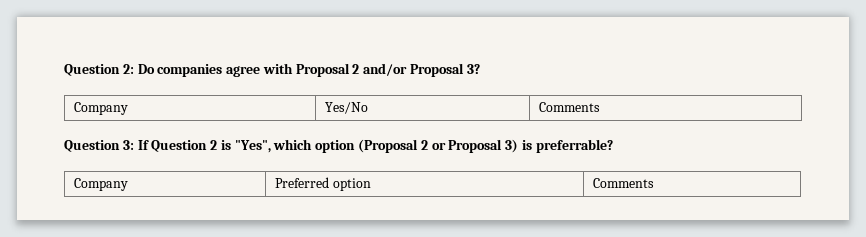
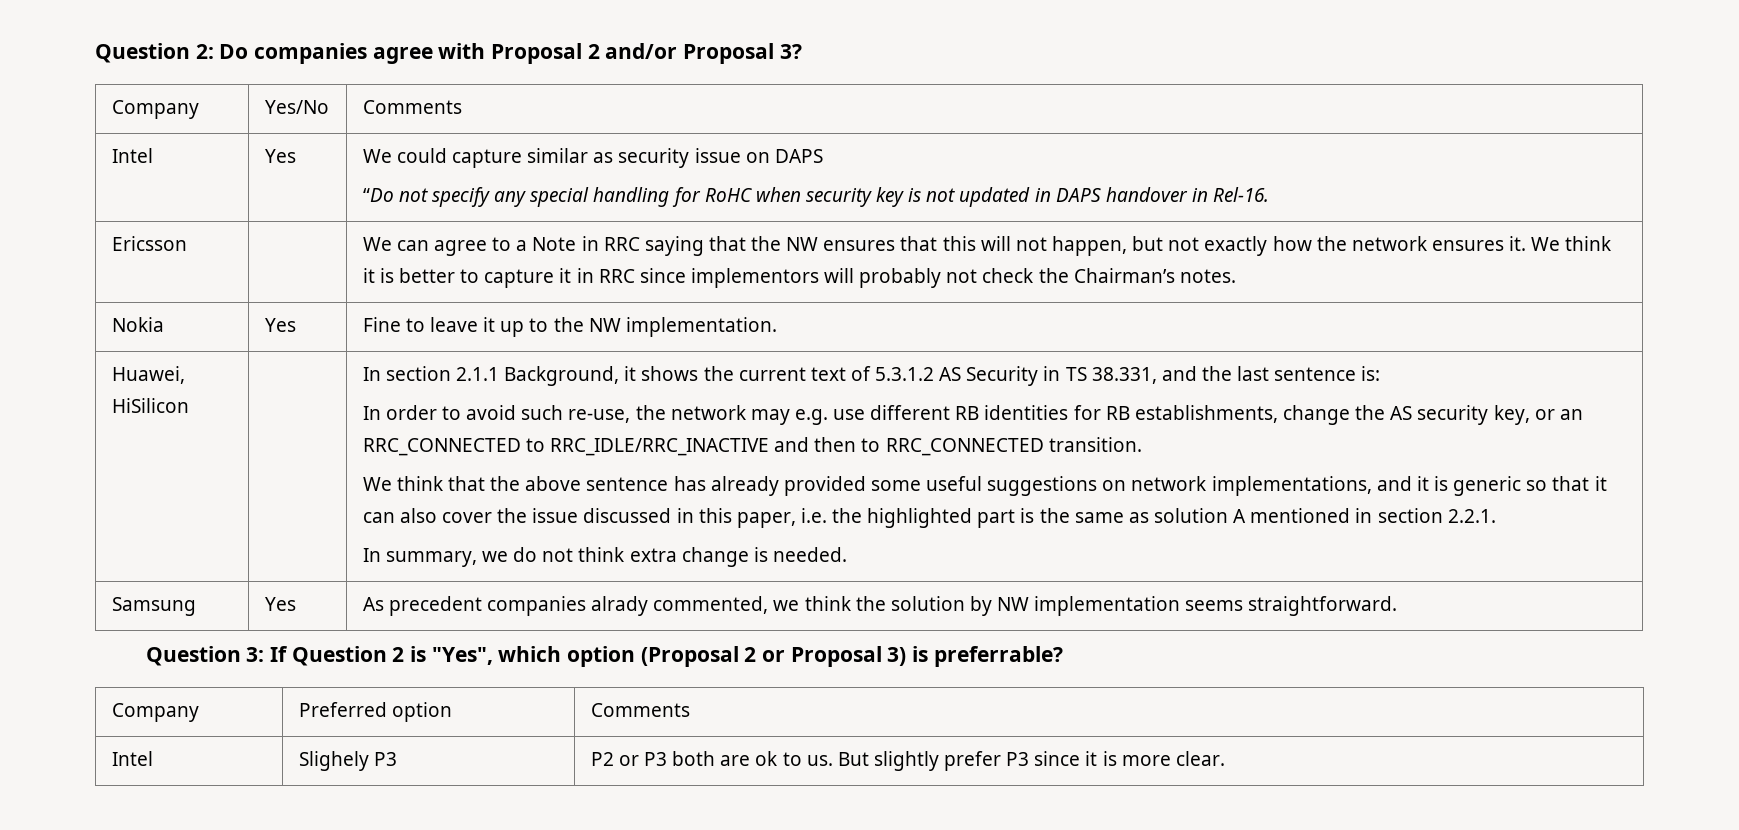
(600, 107) none -> [111,148,153,163] [264,149,296,163] [362,148,823,168] [362,187,1270,207] [111,236,187,251] [362,236,1612,256] [362,268,1236,288] [111,317,164,332] [264,318,296,332] [362,317,777,337] [111,366,185,384] [111,398,189,413] [362,366,1381,386] [362,405,1583,425] [362,437,1142,456] [362,476,1607,496] [362,508,1496,528] [362,547,847,567] [111,597,196,616] [264,597,296,611] [362,596,1398,616] // Intel | Yes | We could capture similar as security issue on DAPS // “Do not specify any special handling for RoHC when security key is not updated in DAPS handover in Rel-16. // Ericsson | | We can agree to a Note in RRC saying that the NW ensures that this will not happen, but not exactly how the network ensures it. We think it is better to capture it in RRC since implementors will probably not check the Chairman’s notes. // Nokia | Yes | Fine to leave it up to the NW implementation. // Huawei, HiSilicon | | In section 2.1.1 Background, it shows the current text of 5.3.1.2 AS Security in TS 38.331, and the last sentence is: // In order to avoid such re-use, the network may e.g. use different RB identities for RB establishments, change the AS security key, or an RRC_CONNECTED to RRC_IDLE/RRC_INACTIVE and then to RRC_CONNECTED transition. // We think that the above sentence has already provided some useful suggestions on network implementations, and it is generic so that it can also cover the issue discussed in this paper, i.e. the highlighted part is the same as solution A mentioned in section 2.2.1. // In summary, we do not think extra change is needed. // Samsung | Yes | As precedent companies alrady commented, we think the solution by NW implementation seems straightforward.
(654, 183) none -> [111,751,153,766] [298,751,397,771] [590,751,1225,771] // Intel | Slighely P3 | P2 or P3 both are ok to us. But slightly prefer P3 since it is more clear.

